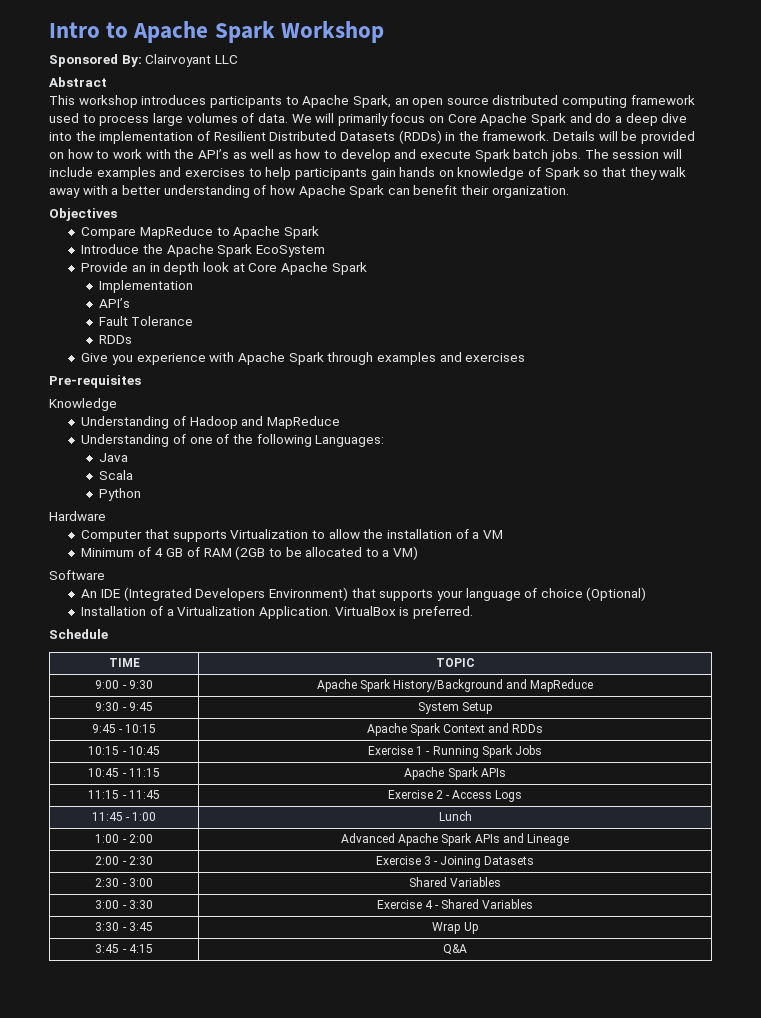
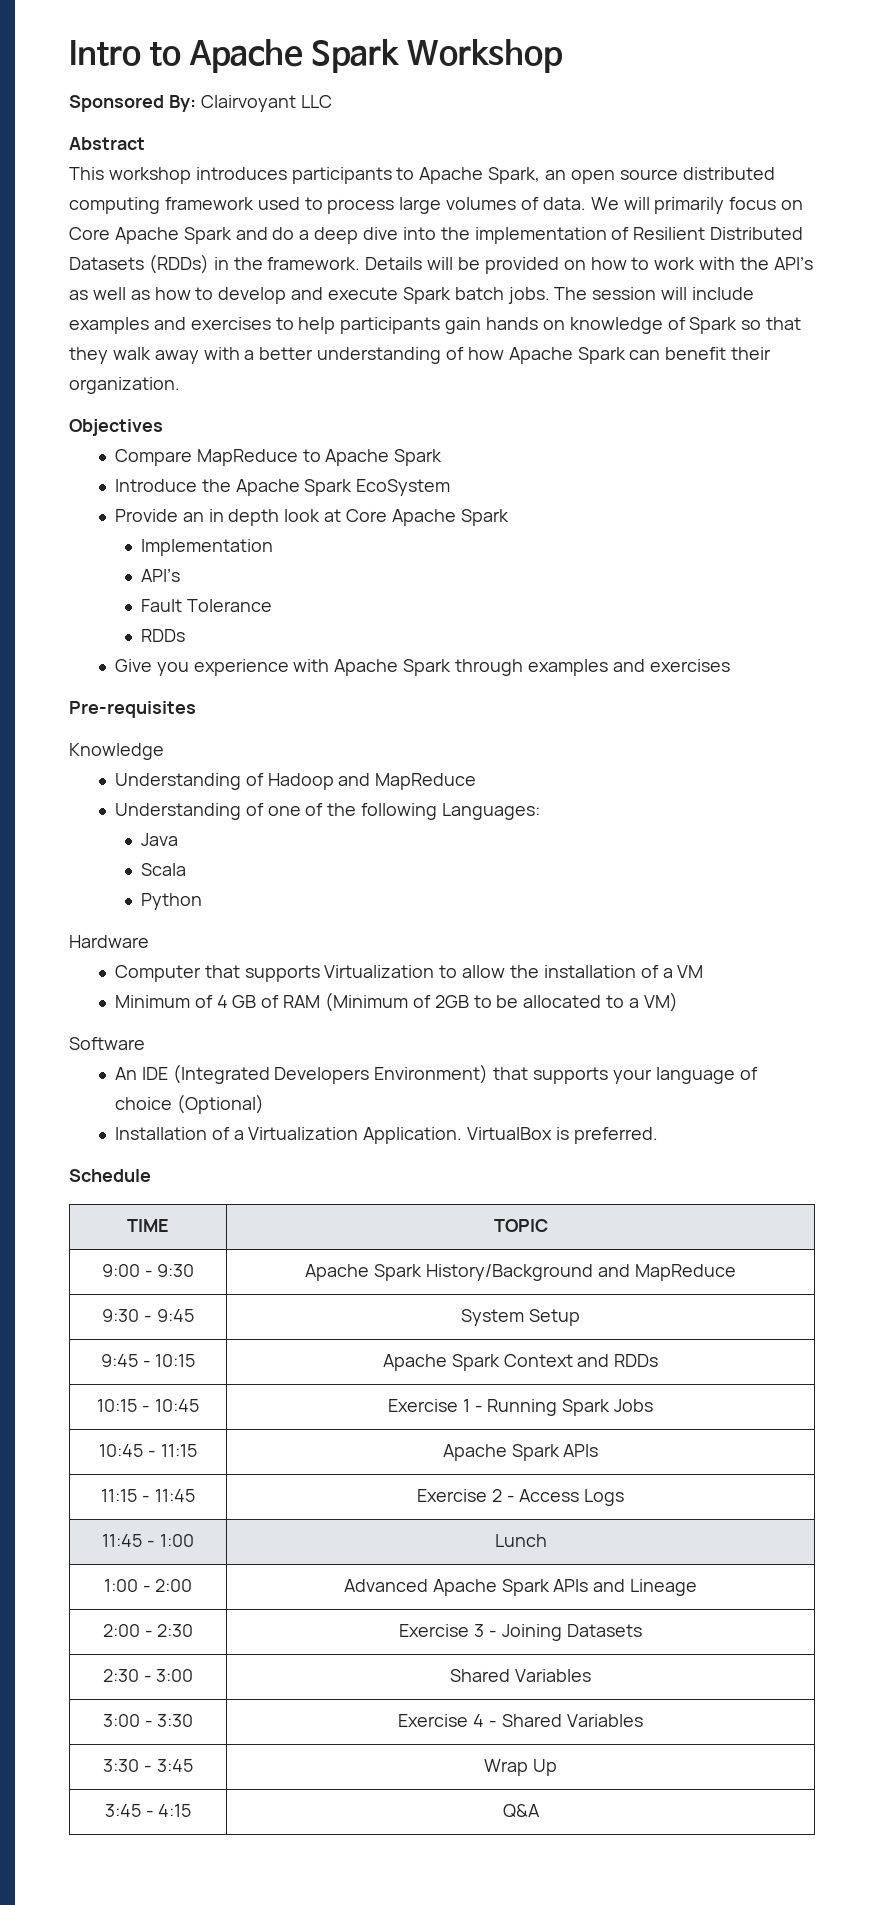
[235,546,266,560] (2GB -> [325,992,469,1012] (Minimum of 2GB

